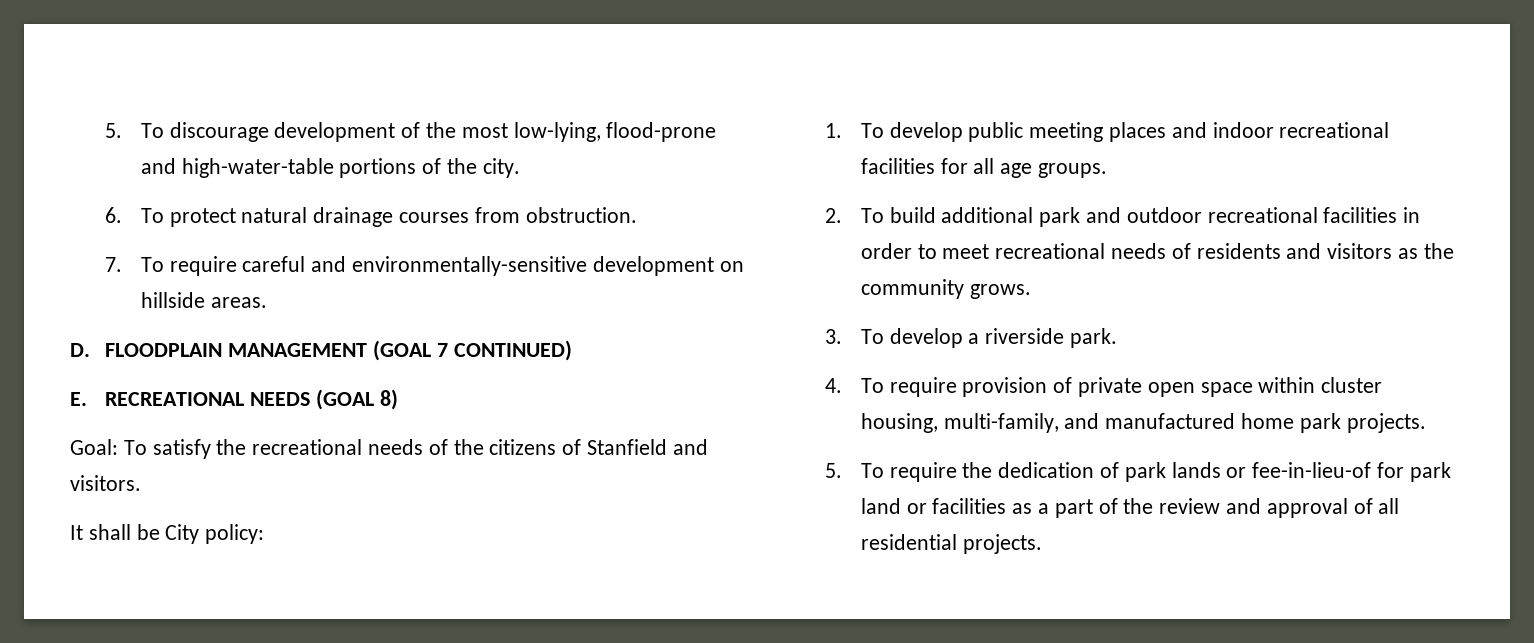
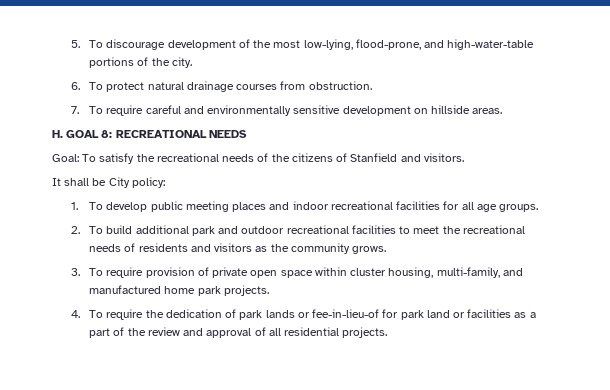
[606,122,717,142] flood-prone -> [355,39,421,50] flood-prone,
[351,256,587,276] environmentally-sensitive -> [207,105,341,116] environmentally sensitive
[70,340,572,361] [70,392,87,406] D. FLOODPLAIN MANAGEMENT (GOAL 7 CONTINUED) // E. -> [52,130,113,138] H. GOAL 8:
[315,389,398,410] (GOAL 8) -> (247, 134) none
[1403,207,1421,223] [860,243,912,259] in order -> (396, 229) none
(990, 251) none -> [442,226,461,234] the
[889,328,1117,348] [825,378,884,393] develop a riverside park. // 4. To -> (104, 272) none
[825,463,843,478] 5. -> [70,310,80,318] 4.

